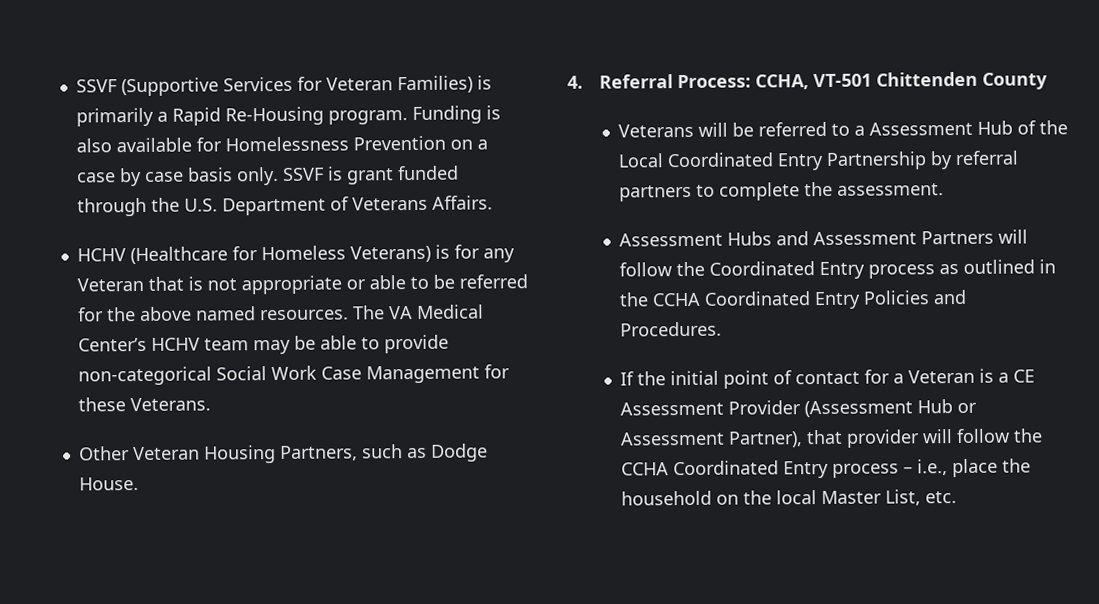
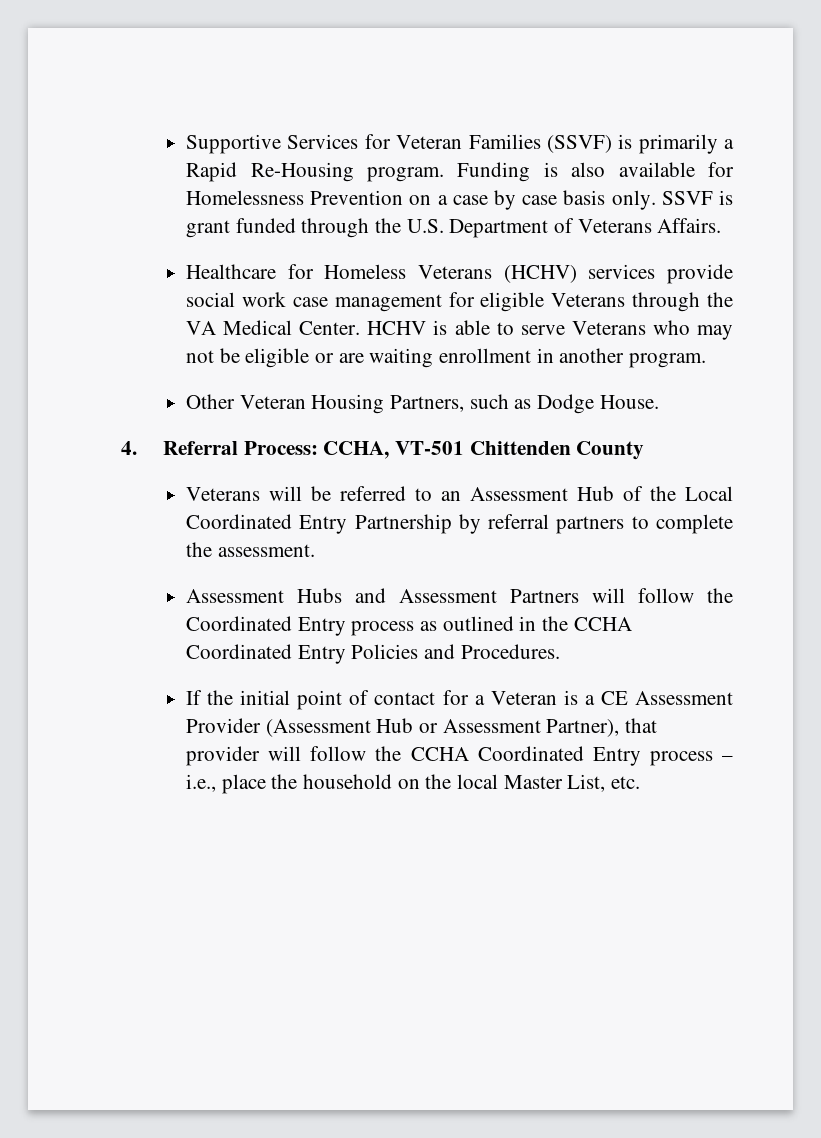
[76,77,220,97] SSVF (Supportive -> [186,134,282,154] Supportive
[397,75,474,94] Families) -> [468,134,612,153] Families (SSVF)
[77,244,516,265] [77,274,529,295] [78,304,485,322] [78,334,450,355] [78,364,511,386] [78,397,212,412] HCHV (Healthcare for Homeless Veterans) is for any Veteran that is not appropriate or able to be referred for the above named resources. The VA Medical Center’s HCHV team may be able to provide non-categorical Social Work Case Management for these Veterans. -> [186,264,733,284] [186,292,733,312] [186,320,733,340] [186,348,707,368] Healthcare for Homeless Veterans (HCHV) services provide social work case management for eligible Veterans through the VA Medical Center. HCHV is able to serve Veterans who may not be eligible or are waiting enrollment in another program.
[854,125,866,136] a -> [441,491,462,501] an

